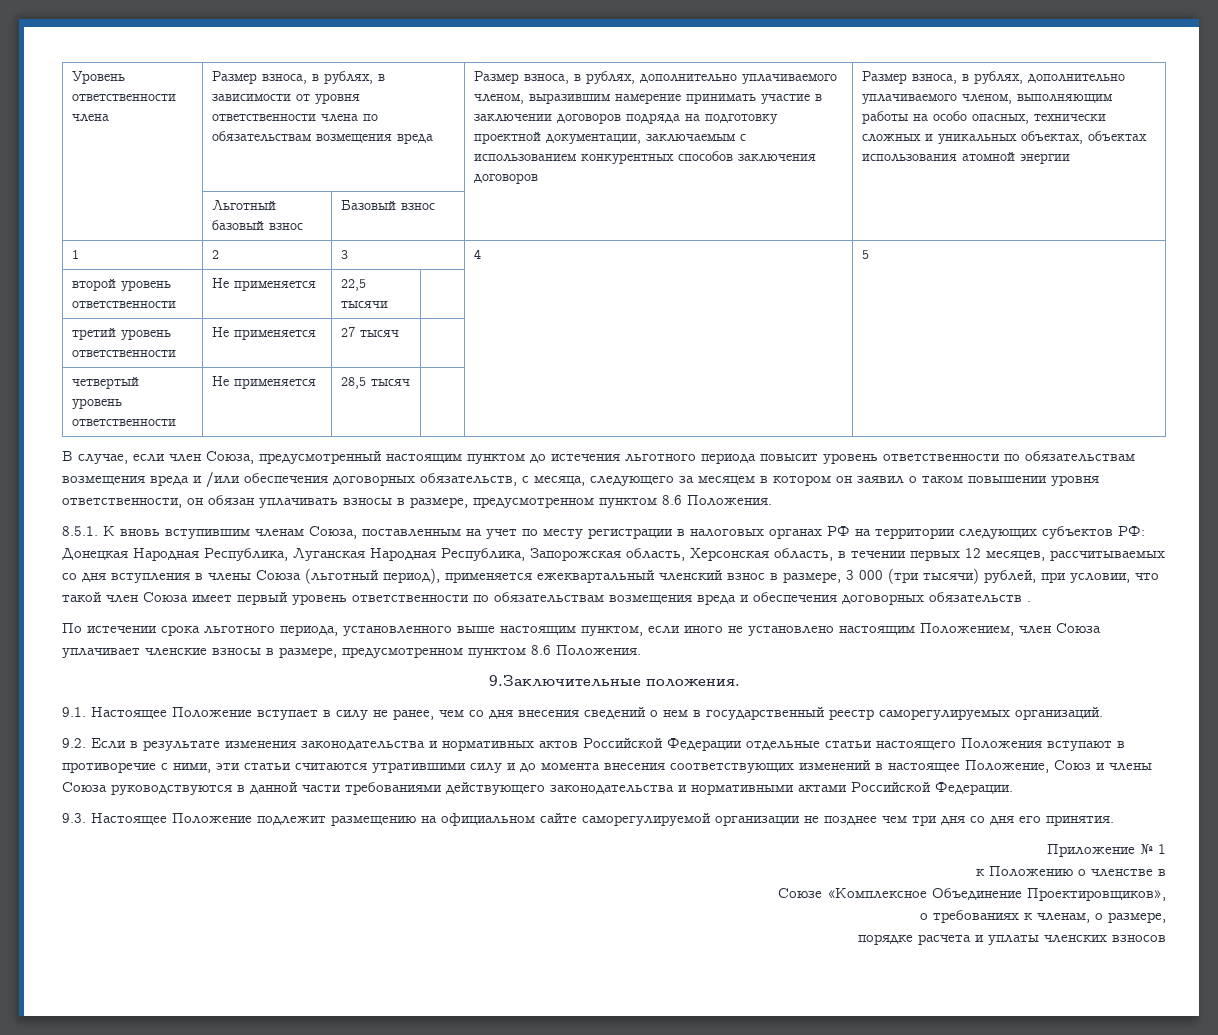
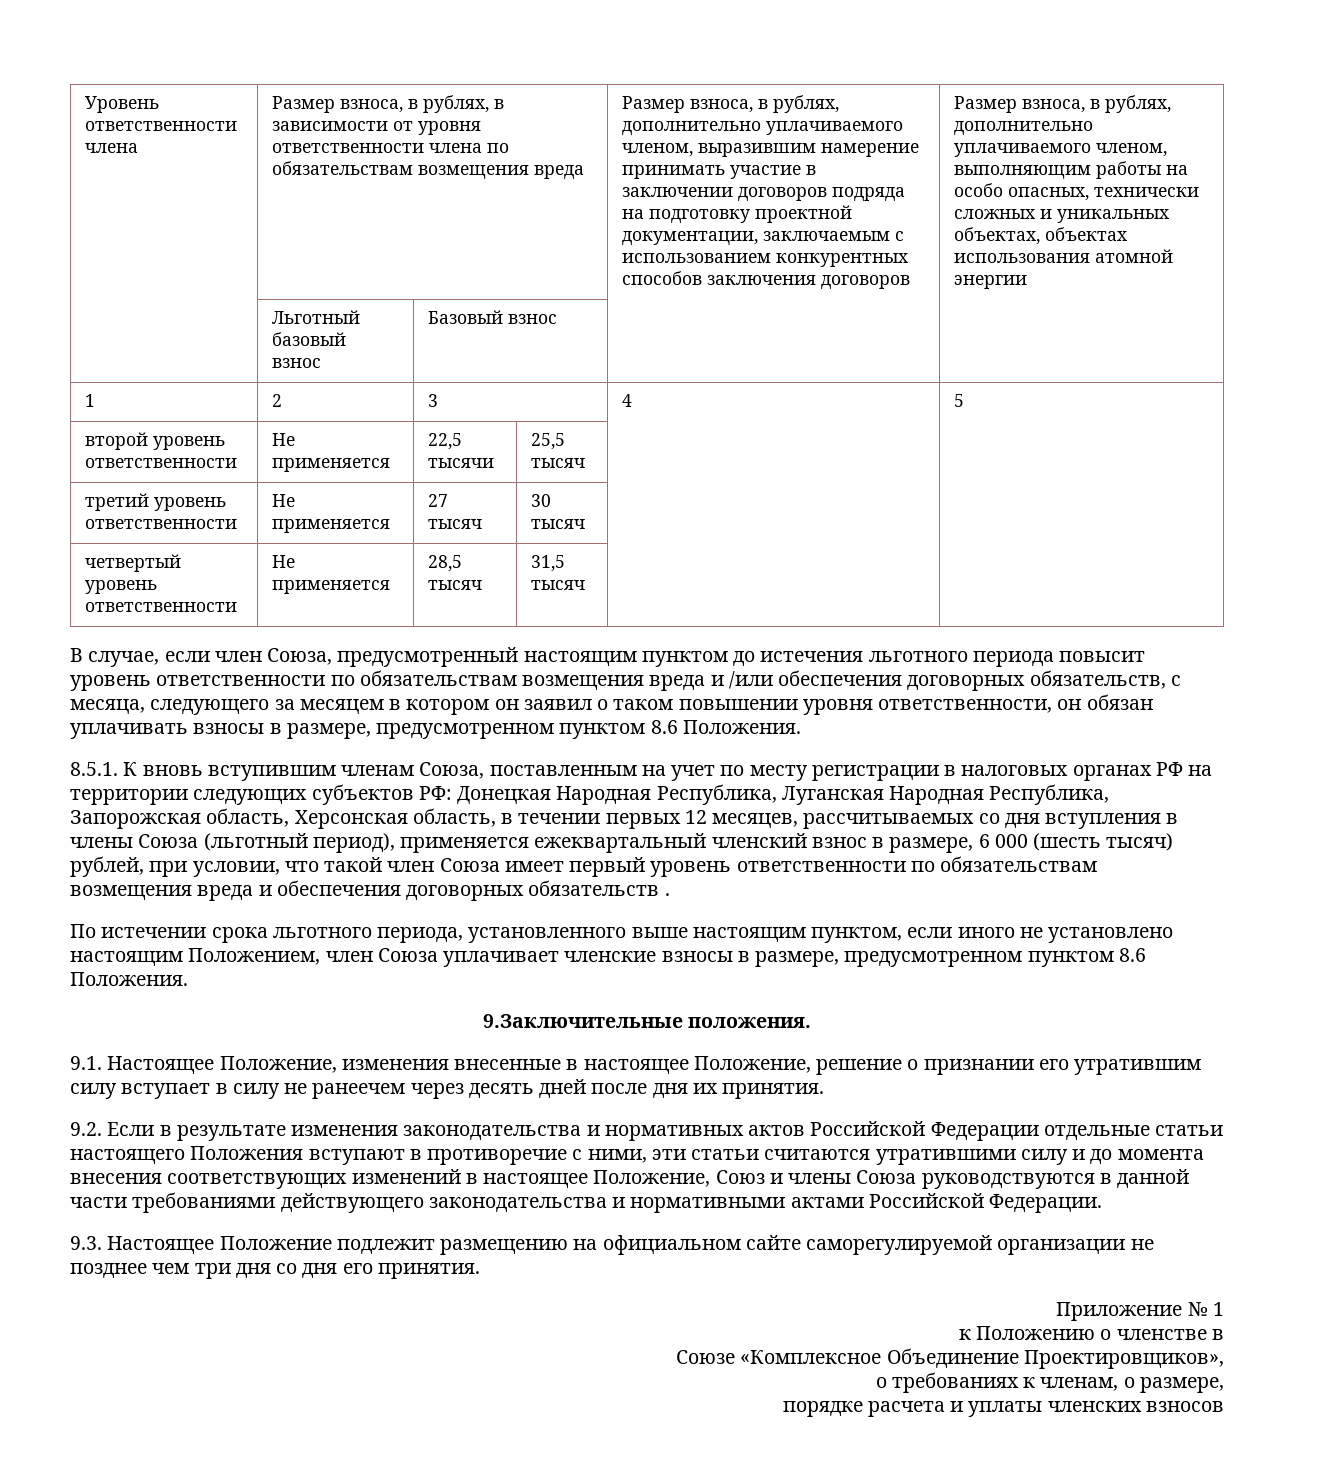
(389, 304) none -> [531,433,566,450] [531,458,586,468] 25,5 тысяч
(400, 333) none -> [531,494,552,507] [531,519,586,529] 30 тысяч
(411, 382) none -> [531,555,566,572] [531,580,586,590] 31,5 тысяч
[846,568,979,584] 3 000 (три тысячи) -> [978,833,1174,851] 6 000 (шесть тысяч)
[172,707,1103,720] Положение вступает в силу не ранее, чем со дня внесения сведений о нем в государственный реестр саморегулируемых организаций. -> [219,1056,1202,1075] [70,1079,825,1099] Положение, изменения внесенные в настоящее Положение, решение о признании его утратившим силу вступает в силу не ранеечем через десять дней после дня их принятия.

